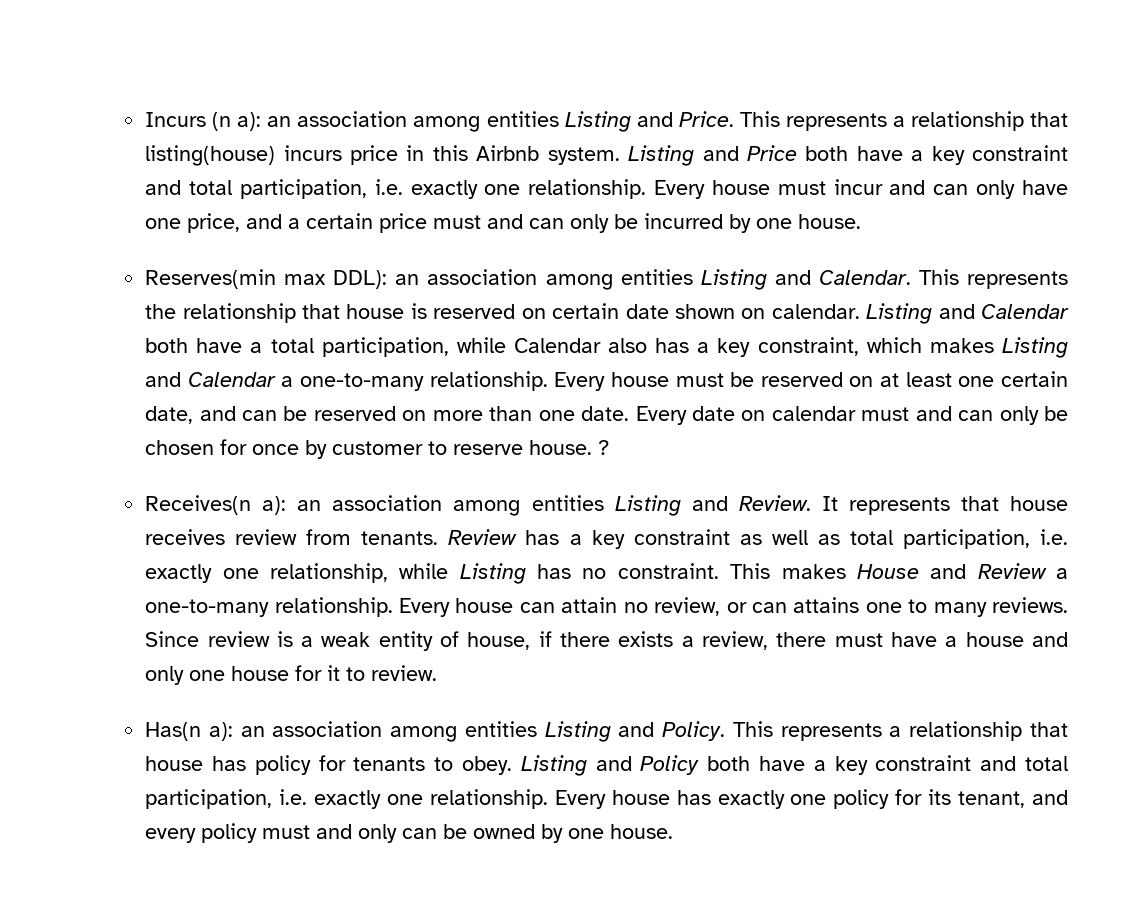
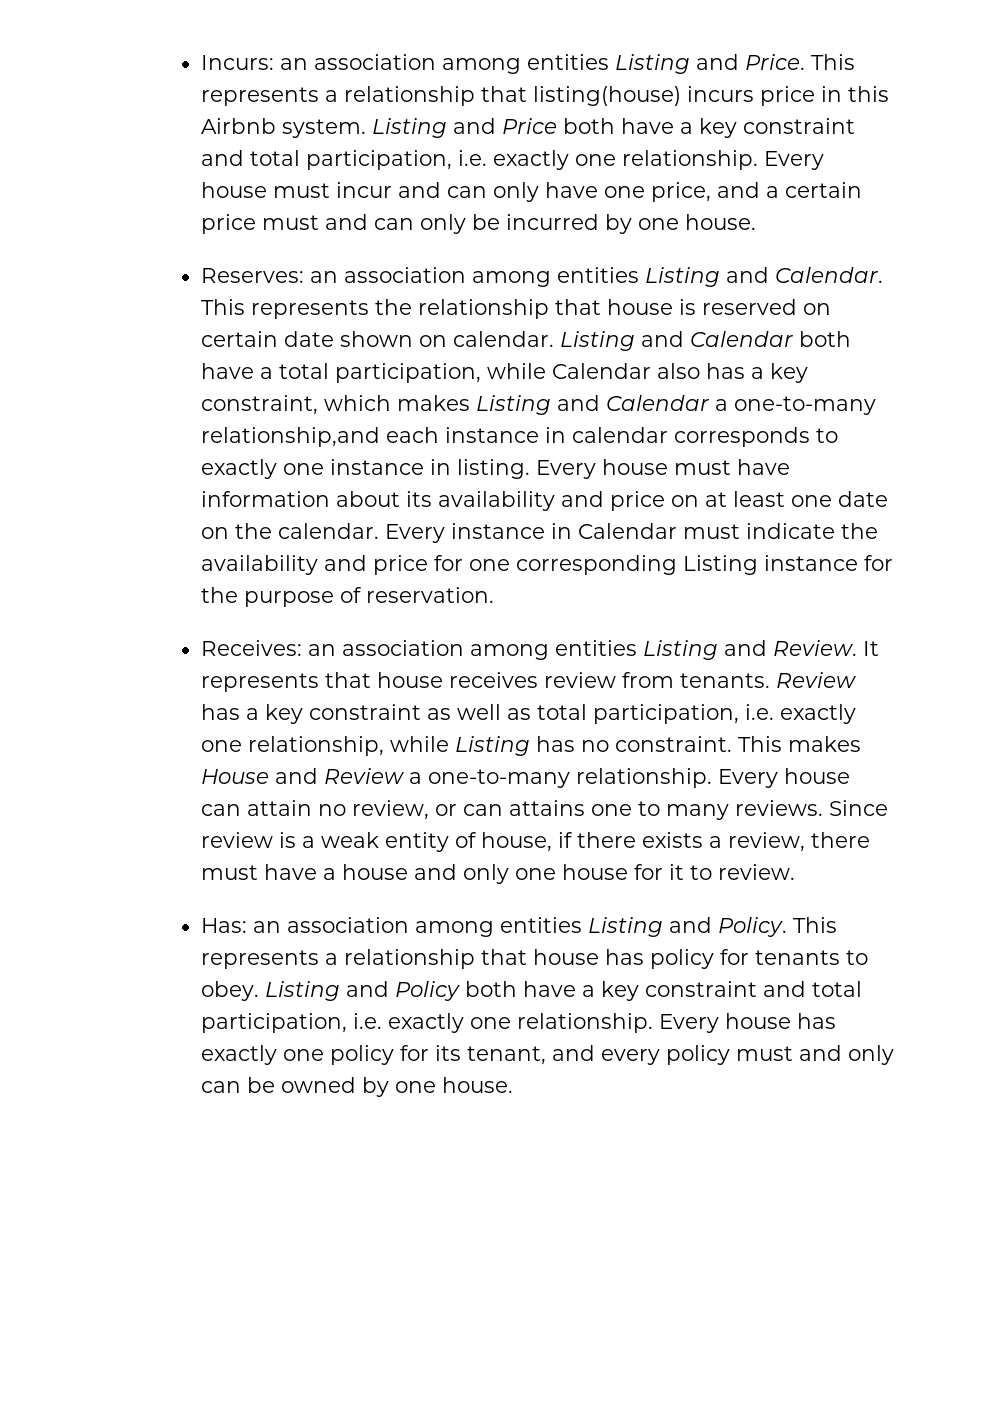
[145,112,262,131] Incurs (n a): -> [200,55,274,70] Incurs:
[145,269,388,289] Reserves(min max DDL): -> [200,268,304,283] Reserves:
[429,371,1069,391] [145,406,1069,425] [145,439,610,459] [145,495,287,515] relationship. Every house must be reserved on at least one certain date, and can be reserved on more than one date. Every date on calendar must and can only be chosen for once by customer to reserve house. ? // Receives(n a): -> [200,427,838,447] [200,459,790,479] [200,491,888,511] [200,523,878,543] [200,555,893,575] [200,587,494,607] [200,640,302,656] relationship,and each instance in calendar corresponds to exactly one instance in listing. Every house must have information about its availability and price on at least one date on the calendar. Every instance in Calendar must indicate the availability and price for one corresponding Listing instance for the purpose of reservation. // Receives:
[145,722,233,741] Has(n a): -> [200,918,247,933] Has:

